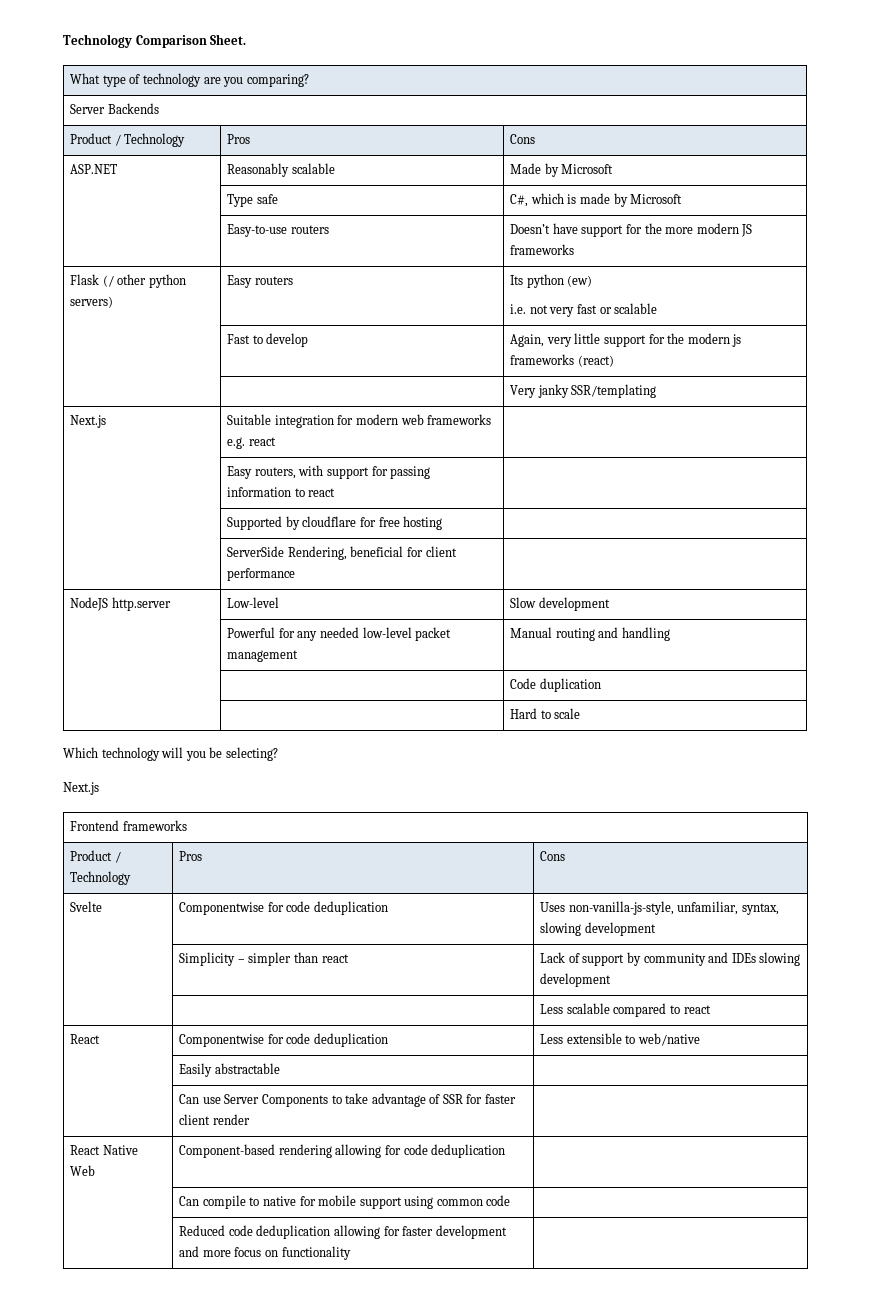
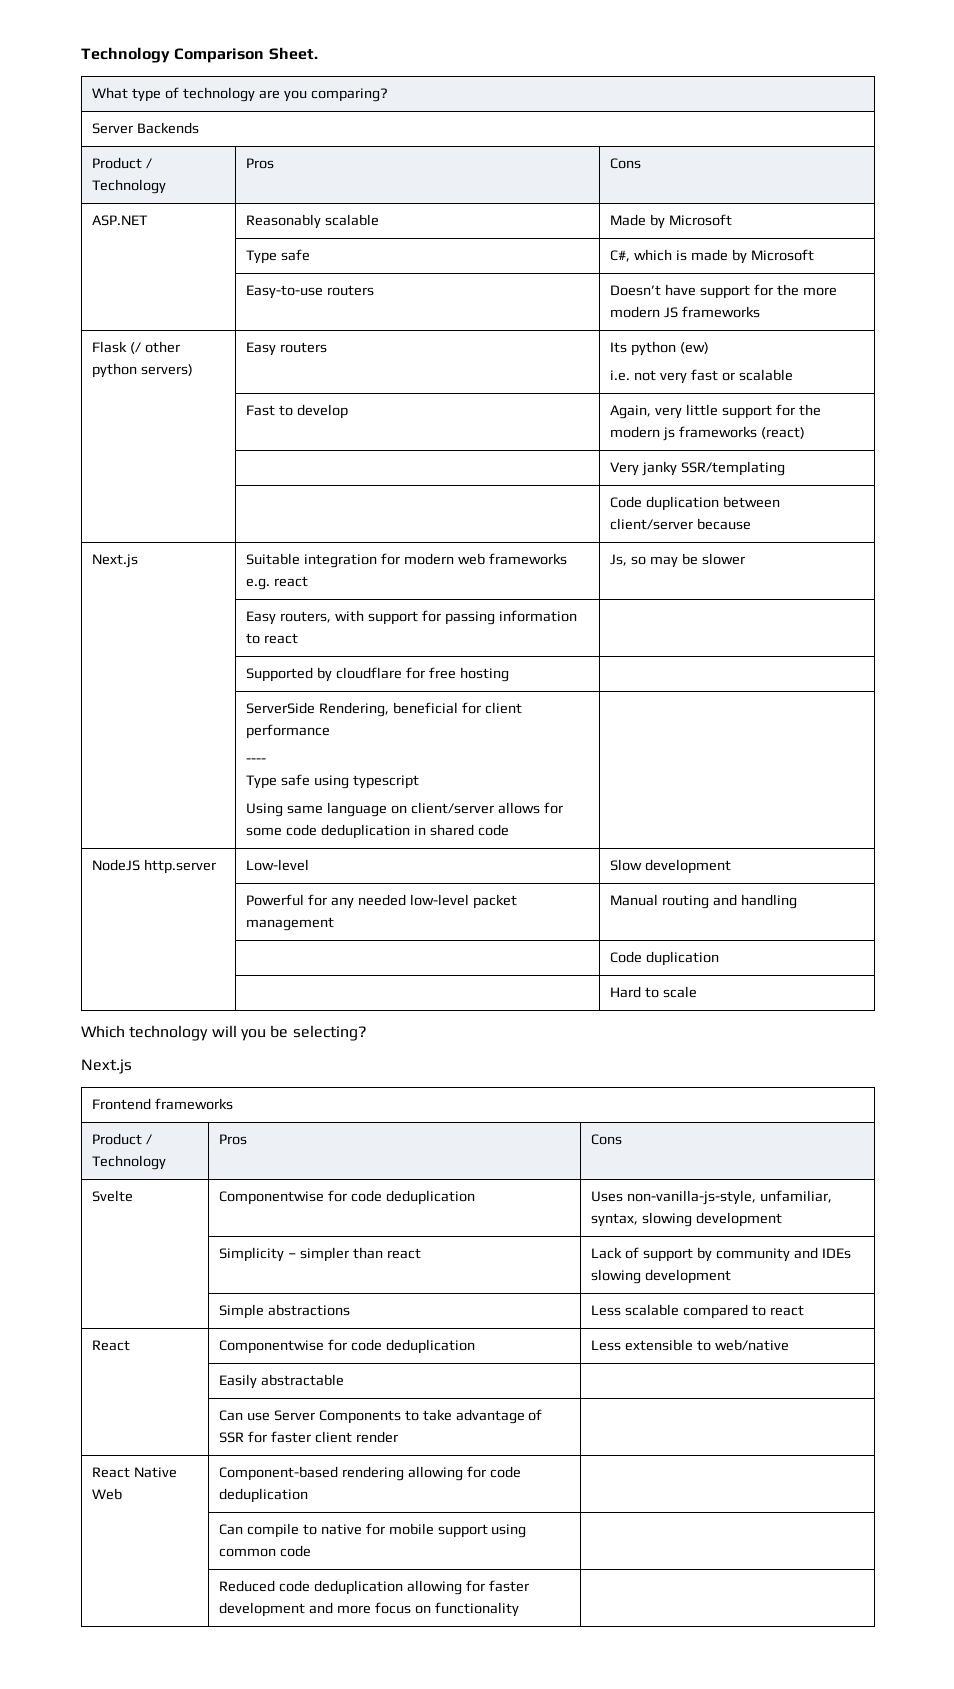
(657, 391) none -> [610,496,780,511] [610,518,751,530] // | | Code duplication between client/server because
(276, 441) none -> [610,553,745,568] Js, so may be slower
(296, 574) none -> [246,758,267,763] [246,774,419,789] [246,802,563,817] [246,824,509,839] // ---- // Type safe using typescript // Using same language on client/server allows for some code deduplication in shared code
(612, 980) none -> [219,1304,350,1319] Simple abstractions

